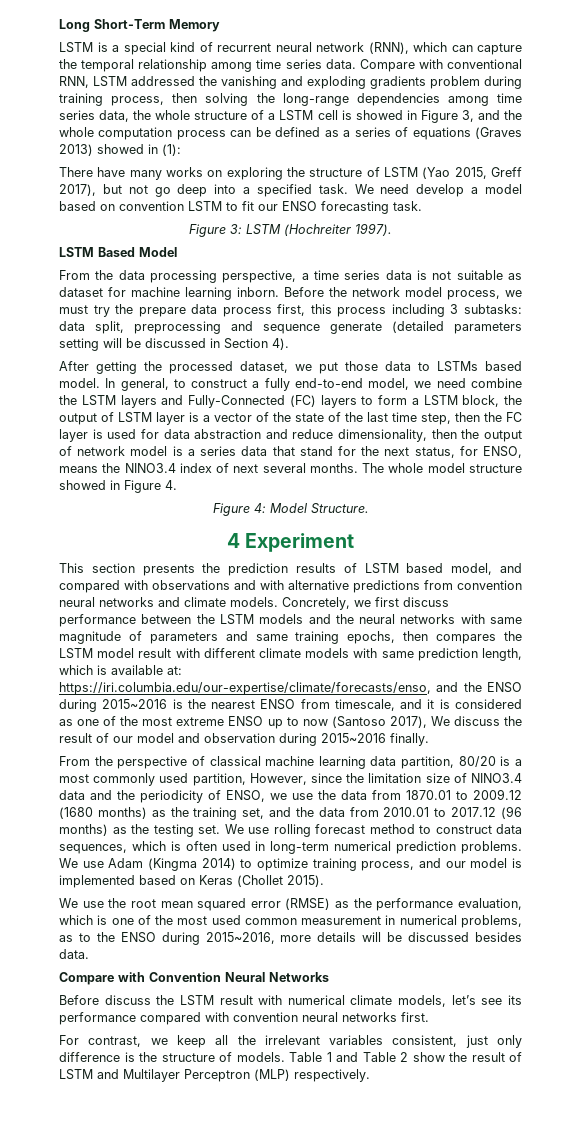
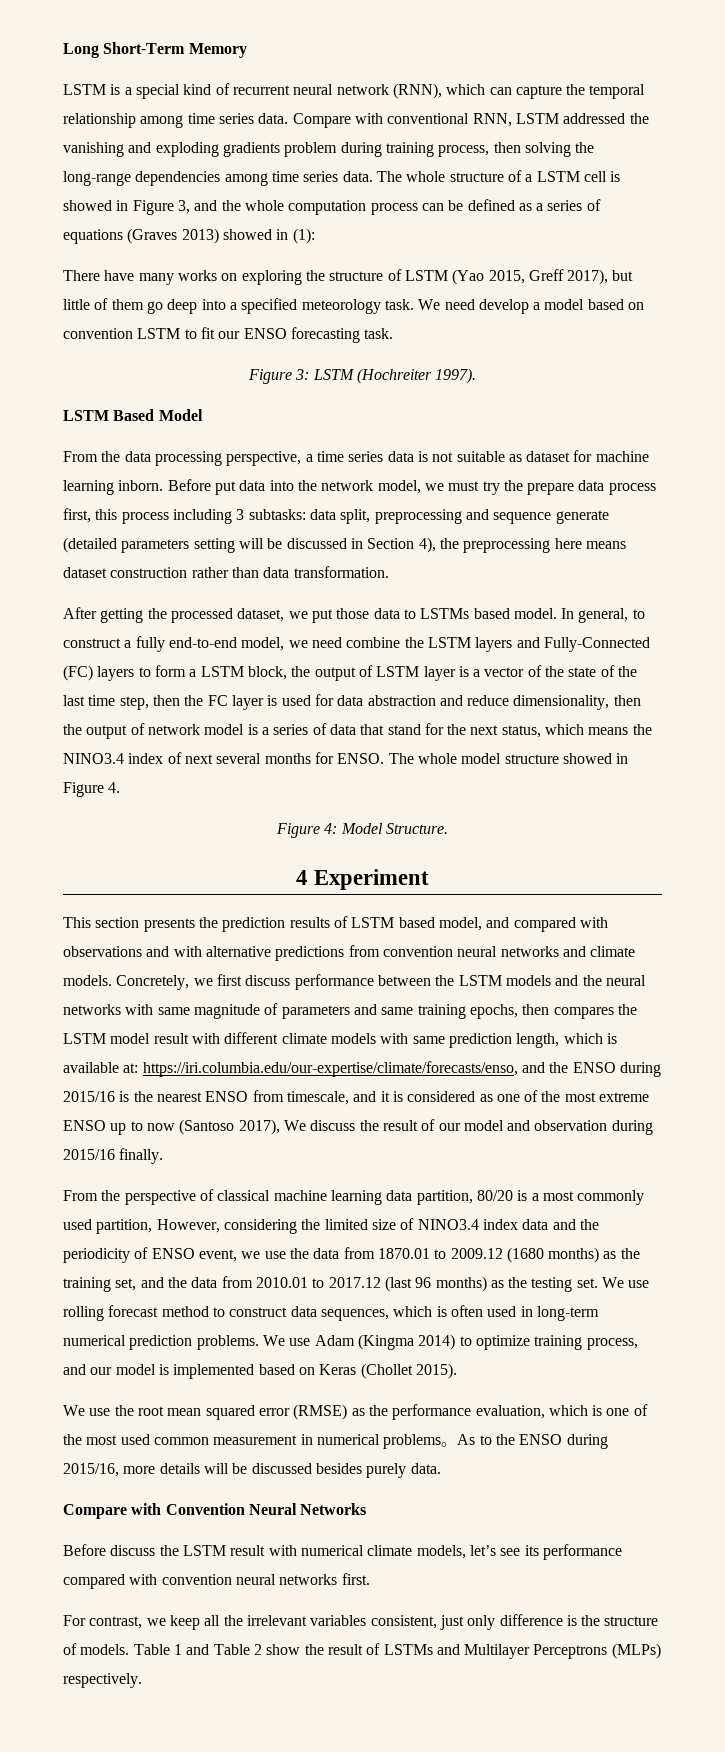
[99,110,152,122] data, the -> [342,171,402,182] data. The
[128,185,148,194] not -> [63,298,144,310] little of them
(312, 190) none -> [301,299,381,314] meteorology
[329,287,500,300] the network model process, -> [214,480,421,495] put data into the network model,
[272,338,289,350] 4). -> [418,537,626,553] [63,566,389,578] 4), the preprocessing here means dataset construction rather than data transformation.
(237, 451) none -> [312,723,327,735] of
[459,446,523,458] for ENSO, -> [545,724,585,735] which
[309,463,358,473] months. -> [264,752,385,764] months for ENSO.
[102,699,168,709] 2015~2016 -> [63,1091,115,1102] 2015/16
[321,733,386,743] 2015~2016 -> [63,1149,115,1160] 2015/16
[311,773,422,783] since the limitation -> [223,1219,368,1234] considering the limited
(522, 778) none -> [482,1219,518,1230] index
[226,790,265,802] ENSO, -> [151,1248,237,1262] ENSO event,
[501,806,522,819] (96 -> [384,1276,432,1292] (last 96
[460,915,522,928] [59,935,73,942] problems, as -> [383,1434,476,1449] problems。As
[205,932,275,944] 2015~2016, -> [63,1463,119,1477] 2015/16,
(523, 937) none -> [366,1463,407,1478] purely
[59,1069,93,1080] LSTM -> [383,1644,433,1655] LSTMs
[184,1069,290,1082] Perceptron (MLP) -> [533,1643,661,1659] Perceptrons (MLPs)

